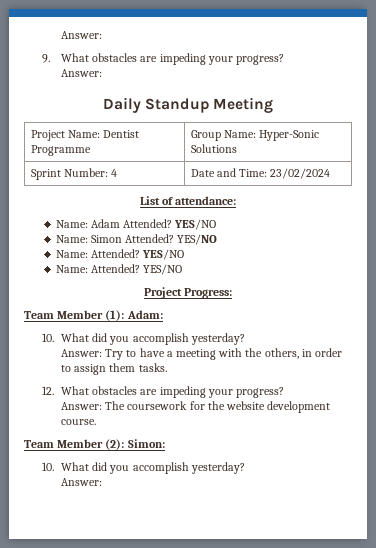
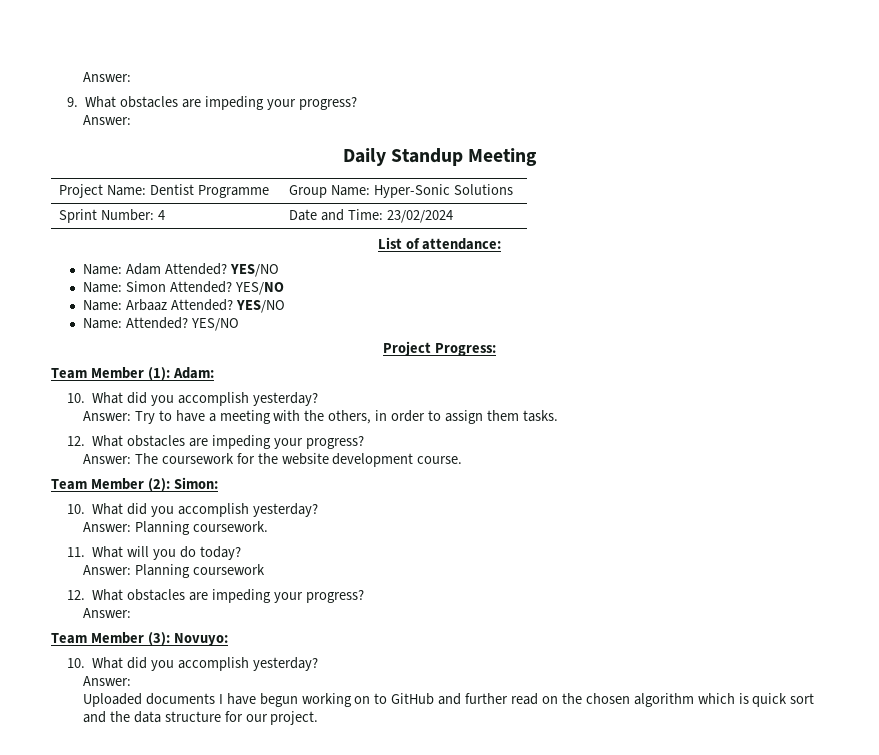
(88, 254) none -> [125,299,167,311] Arbaaz
(102, 482) none -> [134,521,268,535] [66,546,241,560] [82,564,265,578] [66,589,364,603] [82,608,131,618] [51,632,228,646] [66,657,318,671] [82,676,131,686] [82,693,815,707] [82,711,319,725] Planning coursework. // 11. What will you do today? // Answer: Planning coursework // 12. What obstacles are impeding your progress? // Answer: // Team Member (3): Novuyo: // 10. What did you accomplish yesterday? // Answer: // Uploaded documents I have begun working on to GitHub and further read on the chosen algorithm which is quick sort and the data structure for our project.

